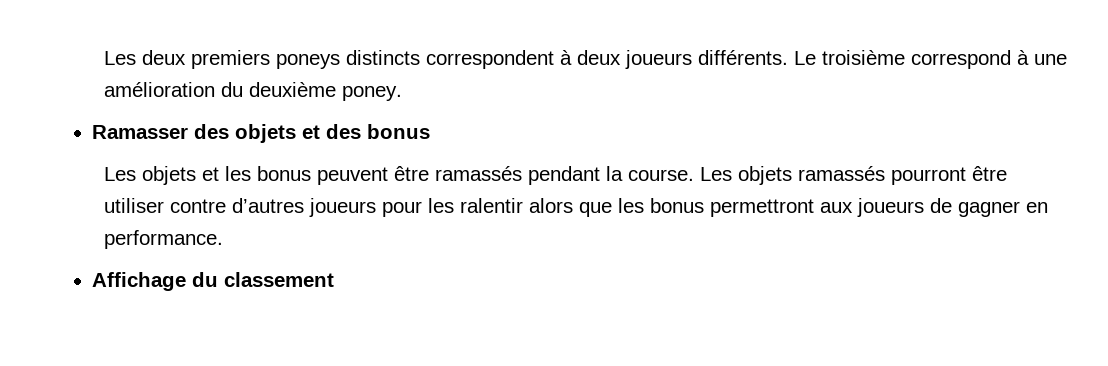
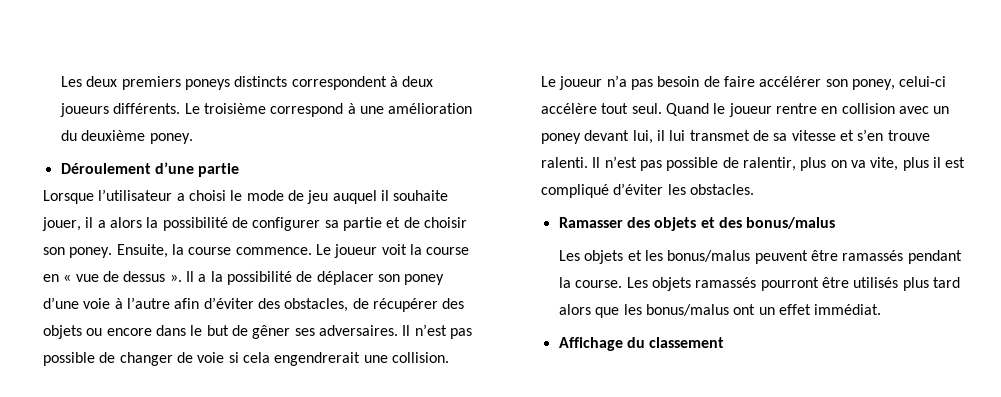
(403, 93) none -> [60,162,240,177] [42,189,449,204] [41,217,467,231] [42,244,470,258] [42,271,445,285] [42,297,465,312] [42,324,472,339] [42,352,449,366] [540,75,947,90] [540,103,950,117] [540,129,930,144] [540,156,966,171] [540,183,754,198] // Déroulement d’une partie // Lorsque l’utilisateur a choisi le mode de jeu auquel il souhaite jouer, il a alors la possibilité de configurer sa partie et de choisir son poney. Ensuite, la course commence. Le joueur voit la course en « vue de dessus ». Il a la possibilité de déplacer son poney d’une voie à l’autre afin d’éviter des obstacles, de récupérer des objets ou encore dans le but de gêner ses adversaires. Il n’est pas possible de changer de voie si cela engendrerait une collision. // Le joueur n’a pas besoin de faire accélérer son poney, celui-ci accélère tout seul. Quand le joueur rentre en collision avec un poney devant lui, il lui transmet de sa vitesse et s’en trouve ralenti. Il n’est pas possible de ralentir, plus on va vite, plus il est compliqué d’éviter les obstacles.
[367,124,431,139] bonus -> [746,217,836,229] bonus/malus
[257,166,312,181] bonus -> [667,250,751,262] bonus/malus
[104,198,1049,217] [104,230,224,249] utiliser contre d’autres joueurs pour les ralentir alors que les bonus permettront aux joueurs de gagner en performance. -> [853,277,960,291] [558,304,882,318] utilisés plus tard alors que les bonus/malus ont un effet immédiat.

